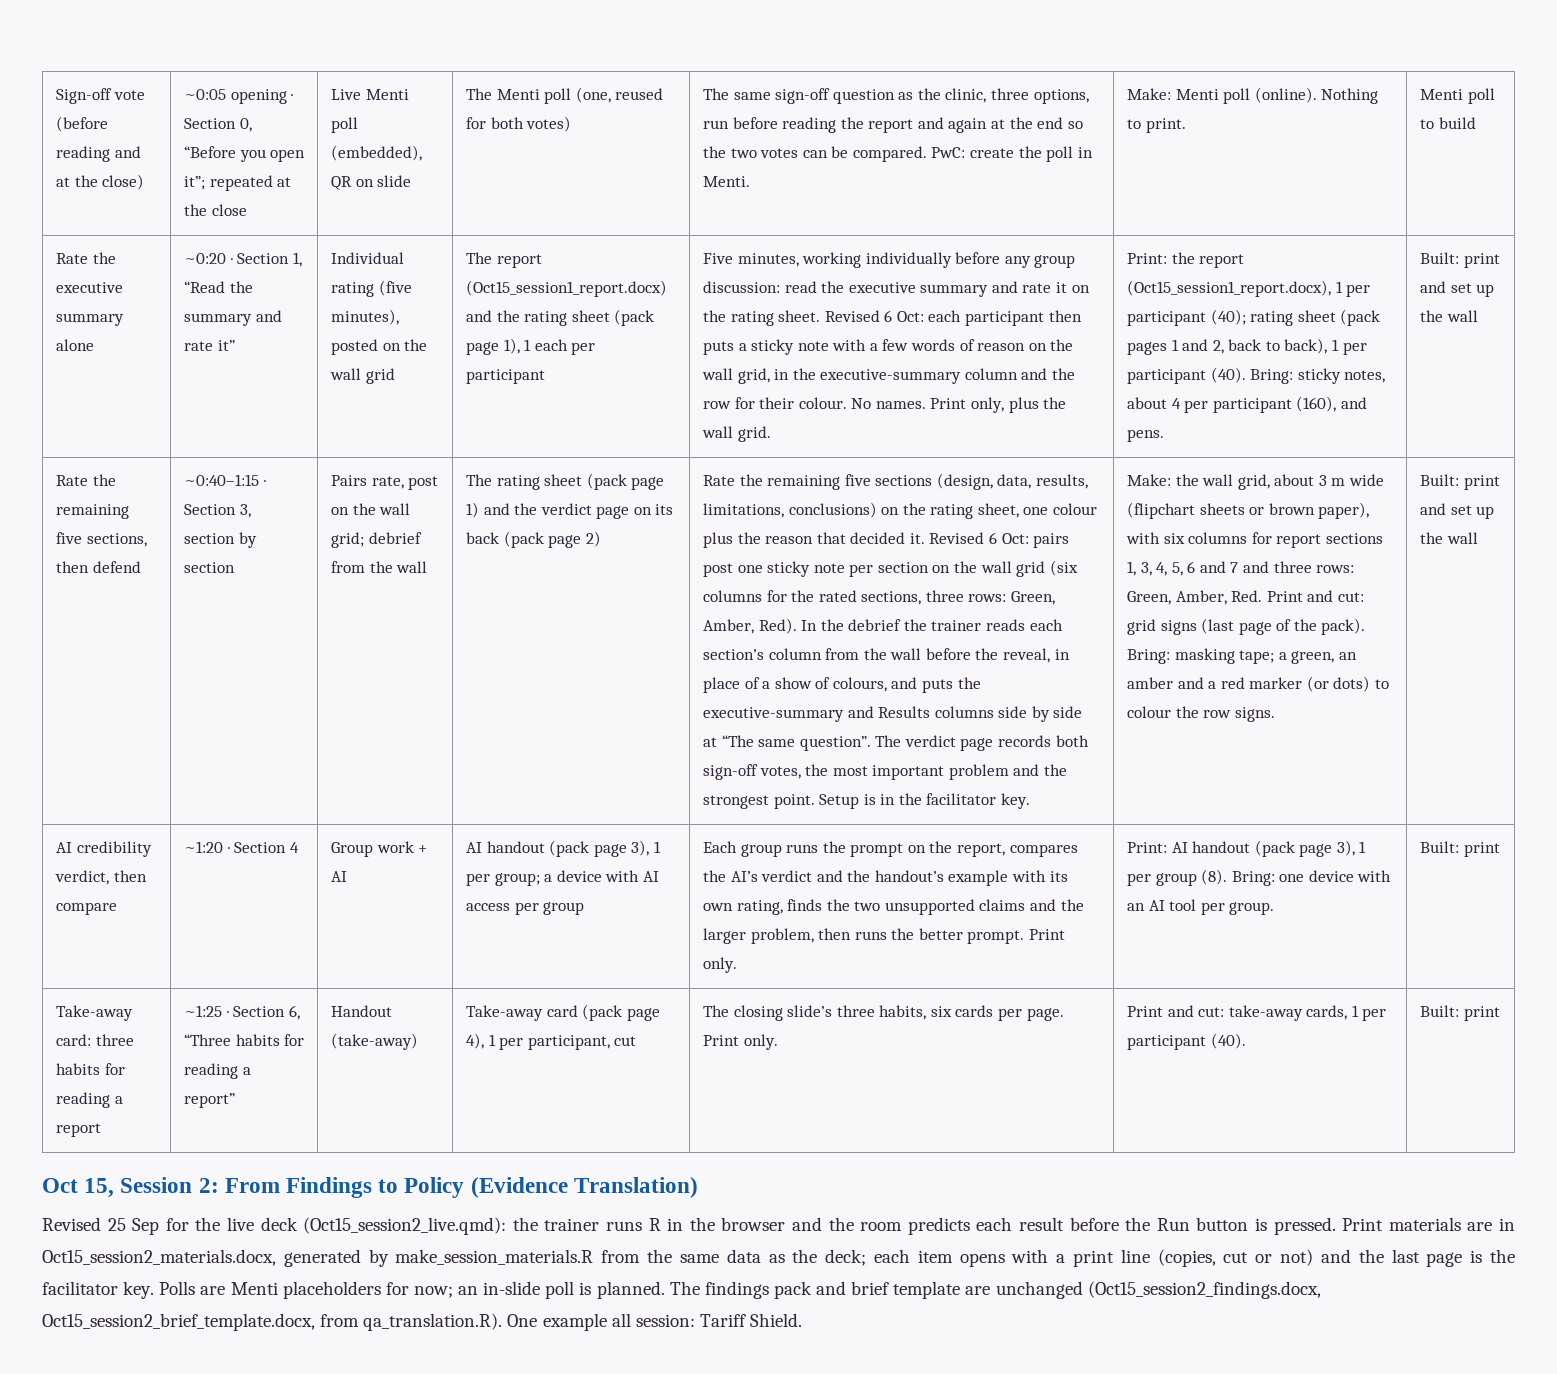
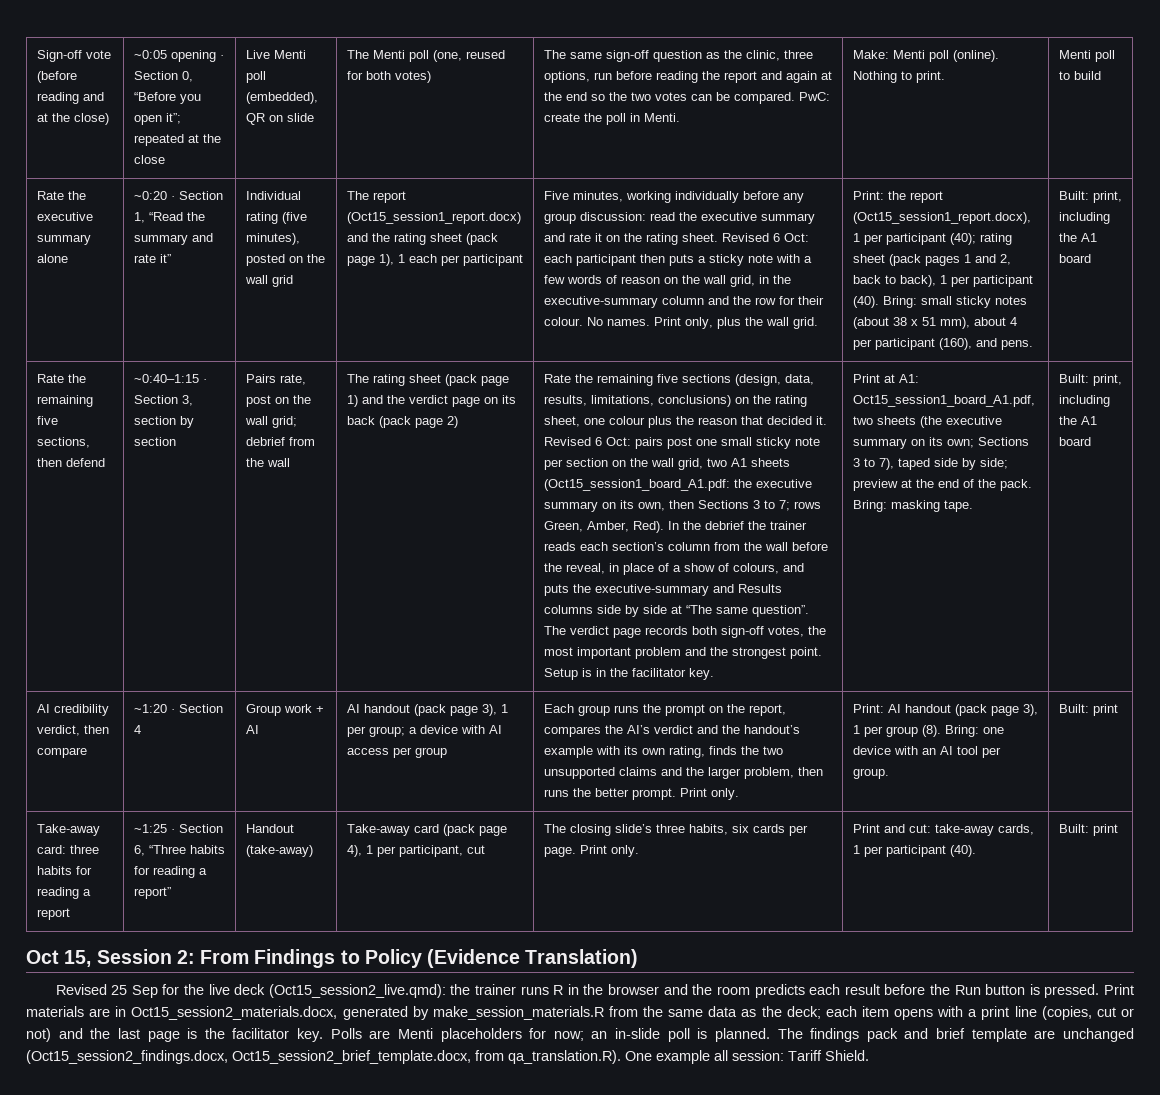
[1297,368,1386,384] sticky notes, -> [920,296,1027,308] [852,317,970,329] small sticky notes (about 38 x 51 mm),
[1463,253,1500,268] [1419,281,1495,297] [1419,310,1478,322] print and set up the wall -> [1092,191,1122,203] [1058,212,1110,224] [1058,233,1097,242] [1058,254,1091,263] print, including the A1 board
(763, 569) none -> [720,437,752,446] small
[1016,560,1078,577] [702,590,1007,605] grid (six columns for the rated sections, three rows: -> [677,458,790,470] [543,479,812,491] [543,500,821,512] grid, two A1 sheets (Oct15_session1_board_A1.pdf: the executive summary on its own, then Sections 3 to 7; rows
[1126,474,1385,490] [1126,502,1370,519] [1125,532,1383,548] [1126,561,1355,576] [1126,590,1364,605] [1126,618,1272,635] Make: the wall grid, about 3 m wide (flipchart sheets or brown paper), with six columns for report sections 1, 3, 4, 5, 6 and 7 and three rows: Green, Amber, Red. Print and cut: grid signs (last page -> [852,374,919,383] [852,395,1035,407] [852,416,1002,428] [852,437,1029,449] [852,458,1008,470] [852,479,959,491] Print at A1: Oct15_session1_board_A1.pdf, two sheets (the executive summary on its own; Sections 3 to 7), taped side by side; preview at the end
[1321,618,1366,635] pack). -> [999,479,1032,491] pack.
[1239,650,1357,664] [1126,676,1390,692] [1126,706,1275,722] [1419,474,1500,490] [1419,503,1495,519] [1419,532,1478,544] tape; a green, an amber and a red marker (or dots) to colour the row signs. | Built: print and set up the wall -> [943,500,973,512] [1058,374,1122,386] [1058,395,1110,407] [1058,416,1097,425] [1058,437,1091,446] tape. | Built: print, including the A1 board

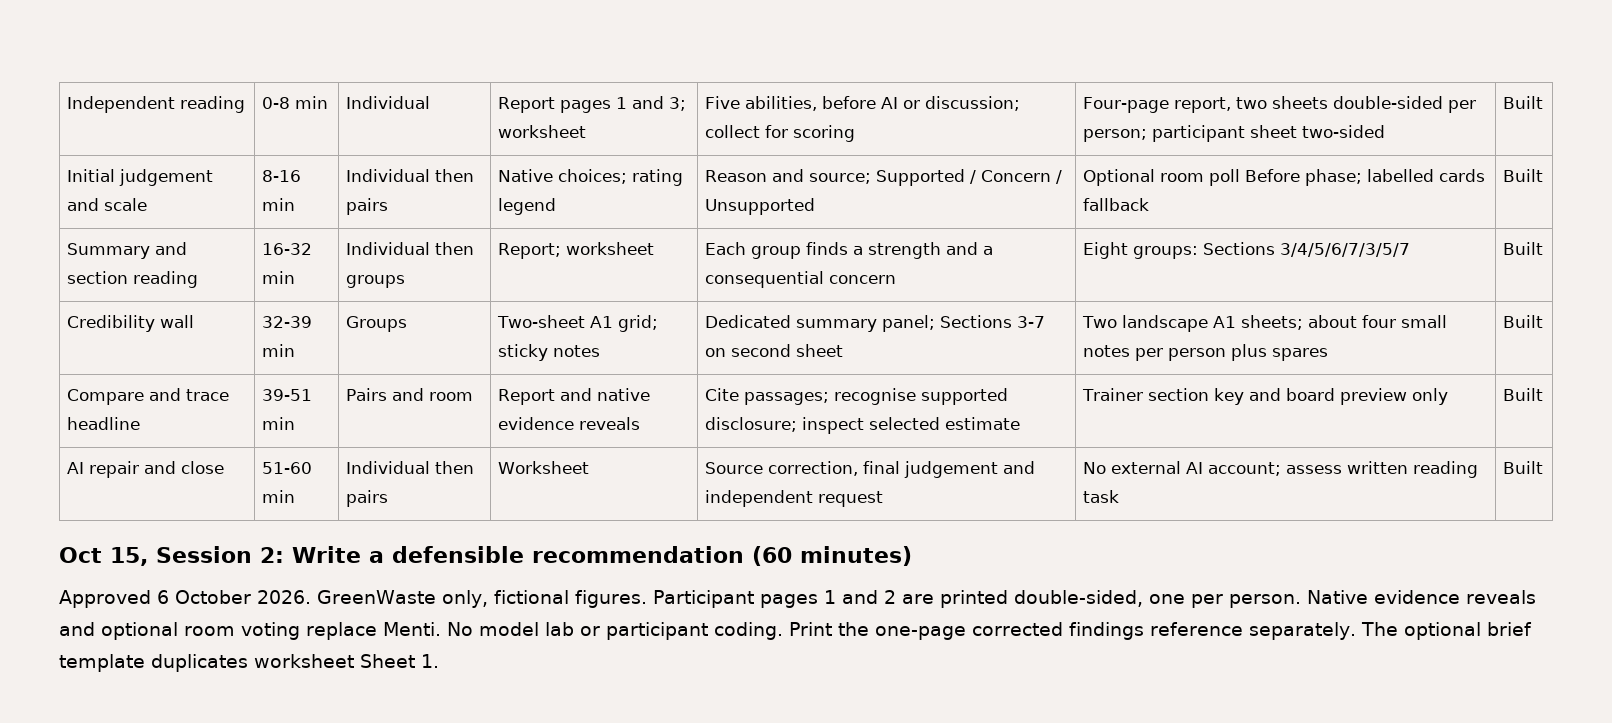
[36,50,111,62] [36,71,77,83] [36,92,104,104] [36,113,109,125] [133,50,224,62] [133,71,193,82] [133,92,201,104] [133,113,181,125] [133,134,221,146] [133,155,165,164] [245,50,306,59] [245,71,266,83] [245,92,318,104] [245,113,314,125] [346,50,505,62] [346,71,431,83] [543,50,813,62] [543,71,832,83] [543,92,830,104] [543,113,680,125] [852,50,999,62] [852,71,945,83] [1058,50,1115,62] [1058,71,1101,80] [36,191,86,200] [36,212,93,221] [36,234,91,245] [36,254,68,263] [133,191,223,200] [133,212,205,223] [133,233,213,245] [133,254,171,263] [245,191,301,200] [245,212,307,224] [245,233,300,245] [245,254,325,266] [244,275,293,287] [346,191,406,203] [346,212,521,224] [346,233,498,245] [346,254,523,266] [543,191,804,203] [543,212,815,224] [543,233,809,245] [543,254,812,266] [543,275,791,287] [543,296,824,308] [543,317,818,329] [852,191,943,203] [852,212,1031,224] [852,233,1012,245] [852,254,1011,266] [852,275,1033,287] [852,296,1027,308] [852,317,1017,329] [852,338,1033,350] [1058,191,1122,203] [1058,212,1110,224] [1058,233,1097,242] [1058,254,1091,263] [36,374,86,383] [36,395,93,407] [36,416,58,425] [36,437,90,448] [36,458,105,467] [133,374,207,383] [133,395,193,406] [133,416,194,428] [133,437,176,446] [245,374,306,385] [245,395,311,407] [244,416,297,428] [245,437,315,446] [245,458,290,467] [346,374,509,386] [346,395,516,407] [346,416,458,428] [543,374,814,386] [543,395,807,407] [543,416,827,428] [543,437,820,449] [543,458,790,470] [543,479,812,491] [543,500,821,512] [543,521,807,533] [543,542,828,551] [543,563,804,575] [543,584,782,596] [543,605,809,617] [543,626,826,638] [543,647,822,659] [543,668,714,680] [852,374,919,383] [852,395,1035,407] [852,416,1002,428] [852,437,1029,449] [852,458,1008,470] [852,479,1032,491] [852,500,973,512] [1058,374,1122,386] [1058,395,1110,407] [1058,416,1097,425] [1058,437,1091,446] [36,704,109,716] [36,725,109,736] [36,747,87,758] [133,704,223,713] [133,725,141,734] [245,704,324,716] [245,725,259,734] [346,704,508,716] [346,725,502,737] [346,747,447,758] [543,704,786,716] [543,725,800,737] [543,746,783,758] [543,767,823,779] [543,788,739,800] [852,704,1038,716] [852,725,1004,737] [852,746,1001,758] [852,768,889,779] [1058,704,1118,716] [36,824,100,836] [36,845,99,854] [36,866,92,875] [36,887,91,899] [36,908,70,920] [133,824,223,833] [133,845,225,856] [133,866,207,878] [133,887,171,899] [245,824,294,833] [245,845,313,857] [346,824,507,836] [346,845,485,857] [543,824,808,836] [543,845,639,857] [852,824,1034,836] [852,845,976,857] [1058,824,1118,836] [26,949,639,968] [55,984,1134,998] [26,1006,1135,1020] [26,1028,1135,1042] [26,1050,869,1064] Sign-off vote (before reading and at the close) | ~0:05 opening · Section 0, “Before you open it”; repeated at the close | Live Menti poll (embedded), QR on slide | The Menti poll (one, reused for both votes) | The same sign-off question as the clinic, three options, run before reading the report and again at the end so the two votes can be compared. PwC: create the poll in Menti. | Make: Menti poll (online). Nothing to print. | Menti poll to build // Rate the executive summary alone | ~0:20 · Section 1, “Read the summary and rate it” | Individual rating (five minutes), posted on the wall grid | The report (Oct15_session1_report.docx) and the rating sheet (pack page 1), 1 each per participant | Five minutes, working individually before any group discussion: read the executive summary and rate it on the rating sheet. Revised 6 Oct: each participant then puts a sticky note with a few words of reason on the wall grid, in the executive-summary column and the row for their colour. No names. Print only, plus the wall grid. | Print: the report (Oct15_session1_report.docx), 1 per participant (40); rating sheet (pack pages 1 and 2, back to back), 1 per participant (40). Bring: small sticky notes (about 38 x 51 mm), about 4 per participant (160), and pens. | Built: print, including the A1 board // Rate the remaining five sections, then defend | ~0:40–1:15 · Section 3, section by section | Pairs rate, post on the wall grid; debrief from the wall | The rating sheet (pack page 1) and the verdict page on its back (pack page 2) | Rate the remaining five sections (design, data, results, limitations, conclusions) on the rating sheet, one colour plus the reason that decided it. Revised 6 Oct: pairs post one small sticky note per section on the wall grid, two A1 sheets (Oct15_session1_board_A1.pdf: the executive summary on its own, then Sections 3 to 7; rows Green, Amber, Red). In the debrief the trainer reads each section’s column from the wall before the reveal, in place of a show of colours, and puts the executive-summary and Results columns side by side at “The same question”. The verdict page records both sign-off votes, the most important problem and the strongest point. Setup is in the facilitator key. | Print at A1: Oct15_session1_board_A1.pdf, two sheets (the executive summary on its own; Sections 3 to 7), taped side by side; preview at the end of the pack. Bring: masking tape. | Built: print, including the A1 board // AI credibility verdict, then compare | ~1:20 · Section 4 | Group work + AI | AI handout (pack page 3), 1 per group; a device with AI access per group | Each group runs the prompt on the report, compares the AI’s verdict and the handout’s example with its own rating, finds the two unsupported claims and the larger problem, then runs the better prompt. Print only. | Print: AI handout (pack page 3), 1 per group (8). Bring: one device with an AI tool per group. | Built: print // Take-away card: three habits for reading a report | ~1:25 · Section 6, “Three habits for reading a report” | Handout (take-away) | Take-away card (pack page 4), 1 per participant, cut | The closing slide’s three habits, six cards per page. Print only. | Print and cut: take-away cards, 1 per participant (40). | Built: print // Oct 15, Session 2: From Findings to Policy (Evidence Translation) // Revised 25 Sep for the live deck (Oct15_session2_live.qmd): the trainer runs R in the browser and the room predicts each result before the Run button is pressed. Print materials are in Oct15_session2_materials.docx, generated by make_session_materials.R from the same data as the deck; each item opens with a print line (copies, cut or not) and the last page is the facilitator key. Polls are Menti placeholders for now; an in-slide poll is planned. The findings pack and brief template are unchanged (Oct15_session2_findings.docx, Oct15_session2_brief_template.docx, from qa_translation.R). One example all session: Tariff Shield. -> [66,96,245,113] [261,96,328,109] [345,96,430,109] [497,96,686,113] [497,125,586,138] [704,96,1020,111] [704,125,855,142] [1082,96,1476,113] [1082,125,1385,142] [1502,96,1543,109] [66,169,213,186] [66,198,147,211] [261,170,301,182] [261,198,295,211] [345,169,474,182] [345,198,388,215] [497,169,683,186] [497,198,556,215] [704,169,1062,186] [704,198,815,215] [1082,169,1485,186] [1082,198,1149,211] [1502,169,1543,182] [66,242,187,259] [66,271,198,288] [261,243,312,255] [261,271,295,284] [345,242,474,255] [345,275,405,288] [497,242,654,259] [704,242,993,259] [704,271,896,288] [1082,242,1410,259] [1502,242,1543,255] [66,315,194,332] [261,316,312,328] [261,344,295,357] [345,316,407,332] [496,315,658,332] [497,344,600,361] [704,315,1045,332] [704,344,843,357] [1081,315,1447,332] [1082,344,1328,361] [1502,315,1543,328] [66,388,229,405] [66,417,140,430] [261,389,312,401] [261,417,295,430] [345,388,473,401] [497,388,650,405] [497,417,640,430] [704,388,1008,405] [704,417,1020,434] [1081,388,1448,405] [1502,388,1543,401] [66,461,224,478] [261,462,312,474] [261,490,295,503] [345,461,474,474] [345,490,388,507] [497,461,589,474] [704,461,1035,478] [704,490,883,507] [1082,461,1478,478] [1082,490,1119,503] [1502,461,1543,474] [59,546,912,566] [59,590,1536,608] [59,622,1532,640] [59,654,439,672] Independent reading | 0-8 min | Individual | Report pages 1 and 3; worksheet | Five abilities, before AI or discussion; collect for scoring | Four-page report, two sheets double-sided per person; participant sheet two-sided | Built // Initial judgement and scale | 8-16 min | Individual then pairs | Native choices; rating legend | Reason and source; Supported / Concern / Unsupported | Optional room poll Before phase; labelled cards fallback | Built // Summary and section reading | 16-32 min | Individual then groups | Report; worksheet | Each group finds a strength and a consequential concern | Eight groups: Sections 3/4/5/6/7/3/5/7 | Built // Credibility wall | 32-39 min | Groups | Two-sheet A1 grid; sticky notes | Dedicated summary panel; Sections 3-7 on second sheet | Two landscape A1 sheets; about four small notes per person plus spares | Built // Compare and trace headline | 39-51 min | Pairs and room | Report and native evidence reveals | Cite passages; recognise supported disclosure; inspect selected estimate | Trainer section key and board preview only | Built // AI repair and close | 51-60 min | Individual then pairs | Worksheet | Source correction, final judgement and independent request | No external AI account; assess written reading task | Built // Oct 15, Session 2: Write a defensible recommendation (60 minutes) // Approved 6 October 2026. GreenWaste only, fictional figures. Participant pages 1 and 2 are printed double-sided, one per person. Native evidence reveals and optional room voting replace Menti. No model lab or participant coding. Print the one-page corrected findings reference separately. The optional brief template duplicates worksheet Sheet 1.

